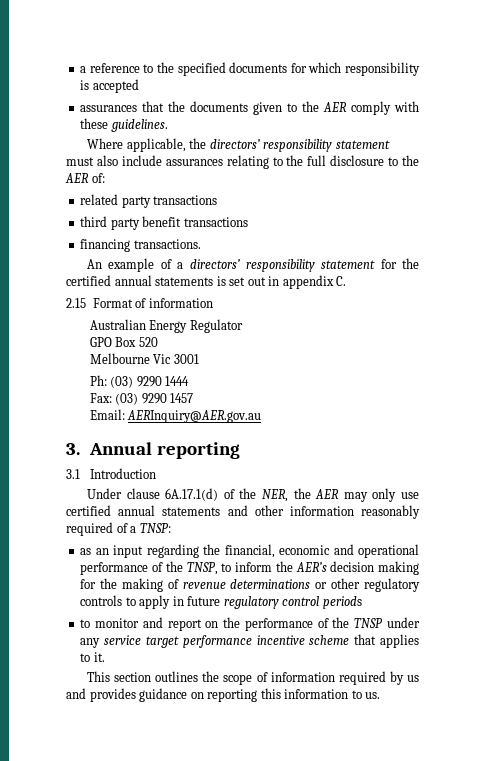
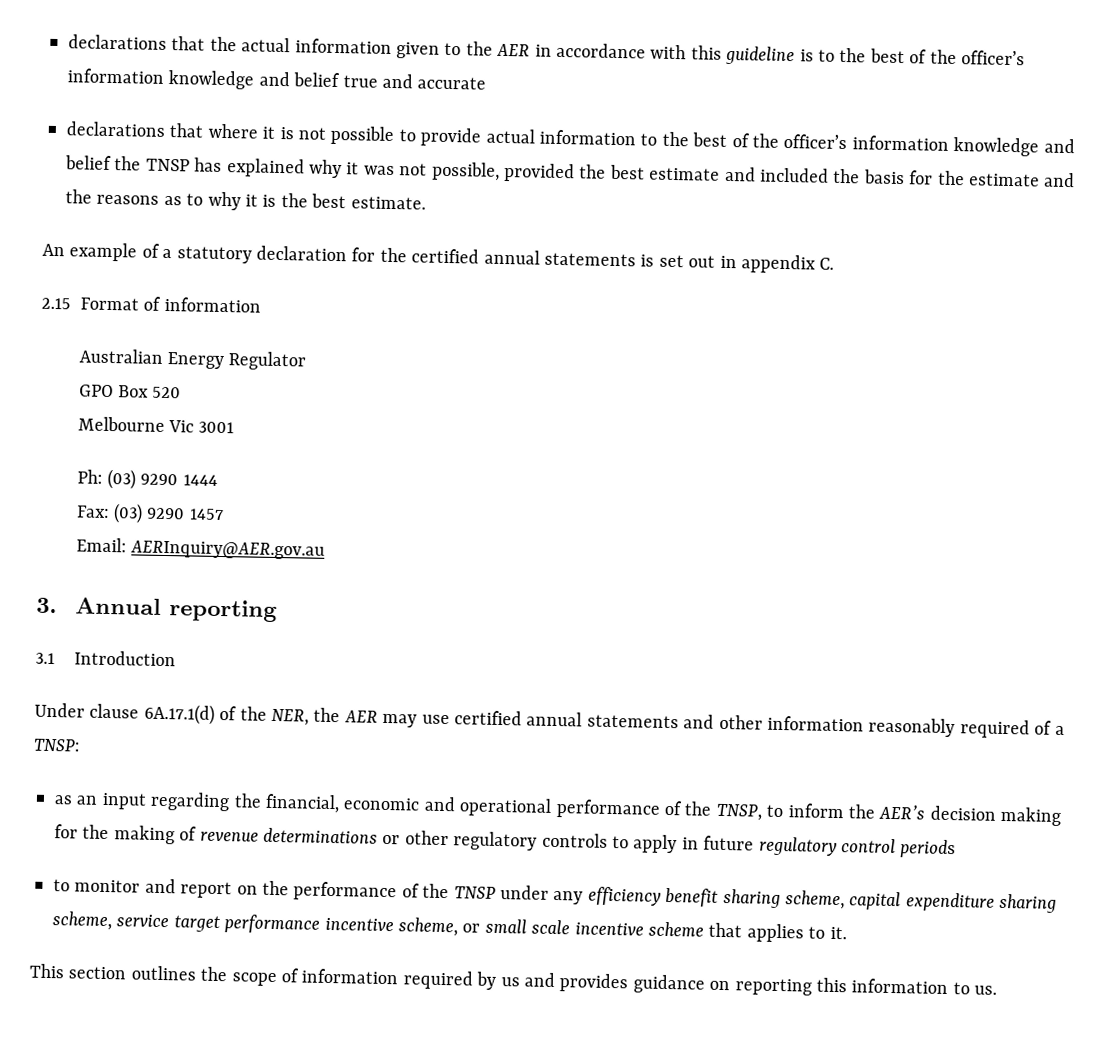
[80,62,420,76] [80,79,139,93] [80,101,419,115] [80,118,168,132] [87,138,390,152] [66,155,419,169] [65,173,105,183] [80,194,218,208] [80,216,248,230] [80,239,201,252] a reference to the specified documents for which responsibility is accepted // assurances that the documents given to the AER comply with these guidelines. // Where applicable, the directors’ responsibility statement must also include assurances relating to the full disclosure to the AER of: // related party transactions // third party benefit transactions // financing transactions. -> [68,34,1025,66] [67,68,487,90] [66,121,1075,157] [65,155,1076,188] [65,189,426,211] declarations that the actual information given to the AER in accordance with this guideline is to the best of the officer’s information knowledge and belief true and accurate // declarations that where it is not possible to provide actual information to the best of the officer’s information knowledge and belief the TNSP has explained why it was not possible, provided the best estimate and included the basis for the estimate and the reasons as to why it is the best estimate.
[189,259,376,272] directors’ responsibility statement -> [176,245,347,264] statutory declaration
[372,488,397,502] only -> (418, 720) none
[104,635,252,648] service target performance -> [587,886,1058,913] [52,911,571,937] efficiency benefit sharing scheme, capital expenditure sharing scheme, service target performance incentive scheme, or small scale

